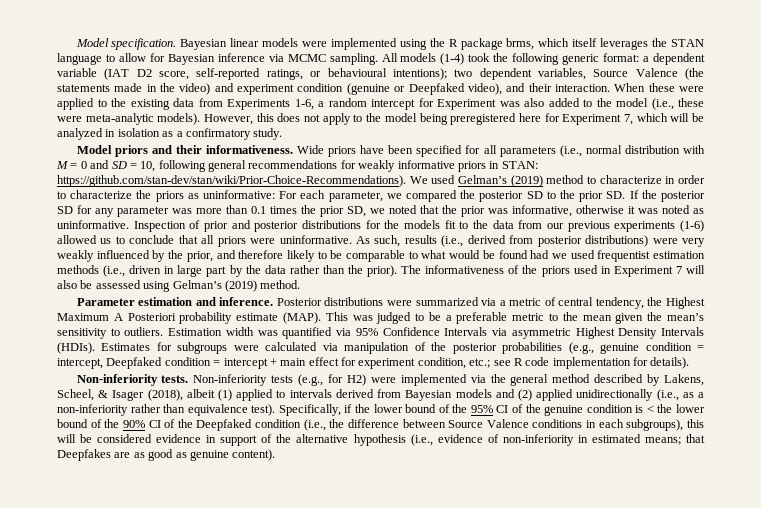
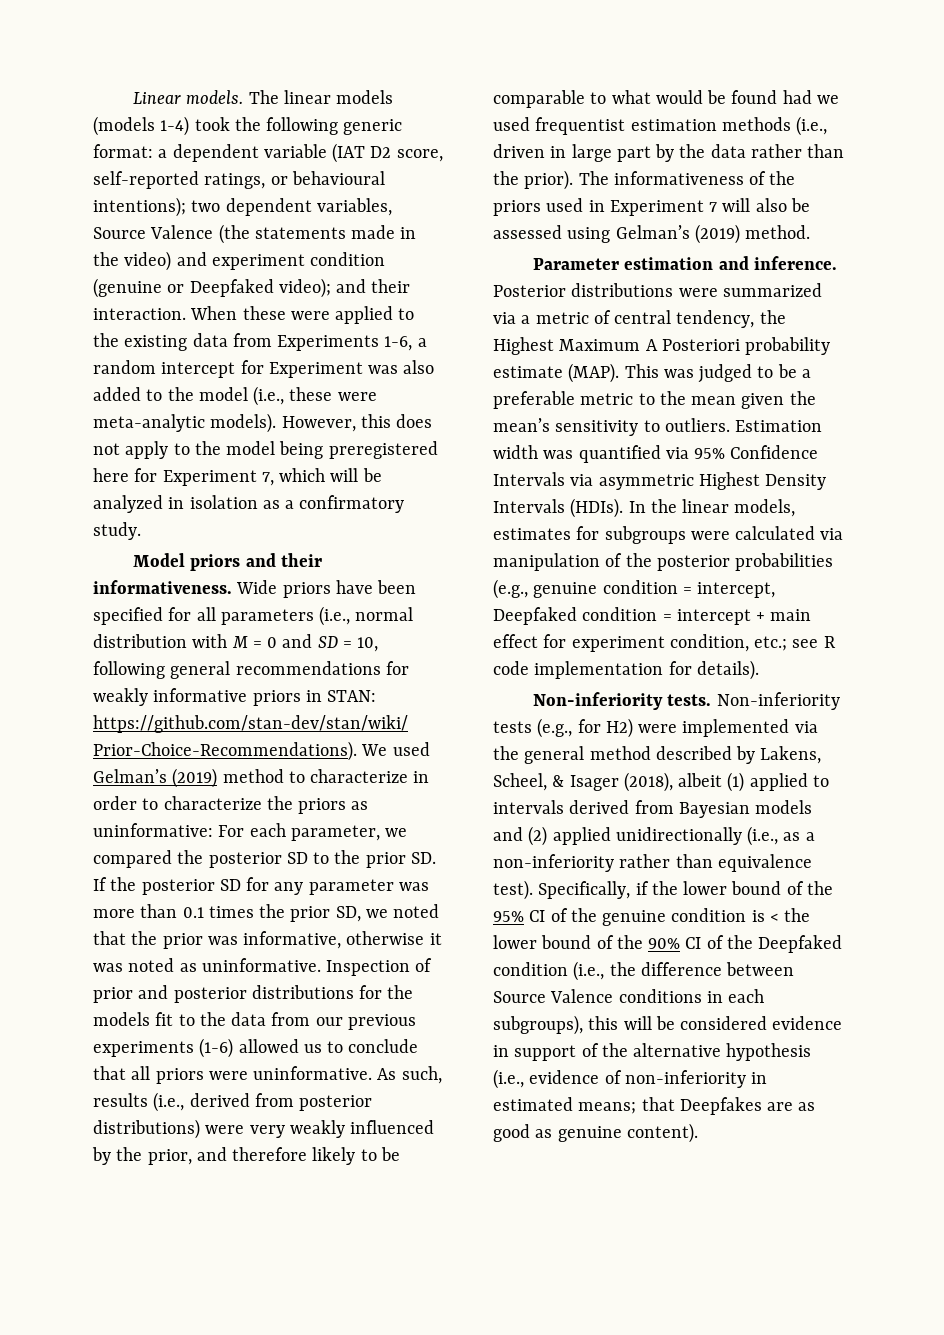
[75,38,704,50] [57,53,465,65] Model specification. Bayesian linear models were implemented using the R package brms, which itself leverages the STAN language to allow for Bayesian inference via MCMC sampling. All models (1-4) -> [132,90,394,104] [93,116,190,136] Linear models. The linear models (models 1-4)
[467,83,502,95] video), -> [278,278,331,298] video);
[101,343,151,351] Estimates -> [628,499,796,517] [493,528,571,540] In the linear models, estimates

